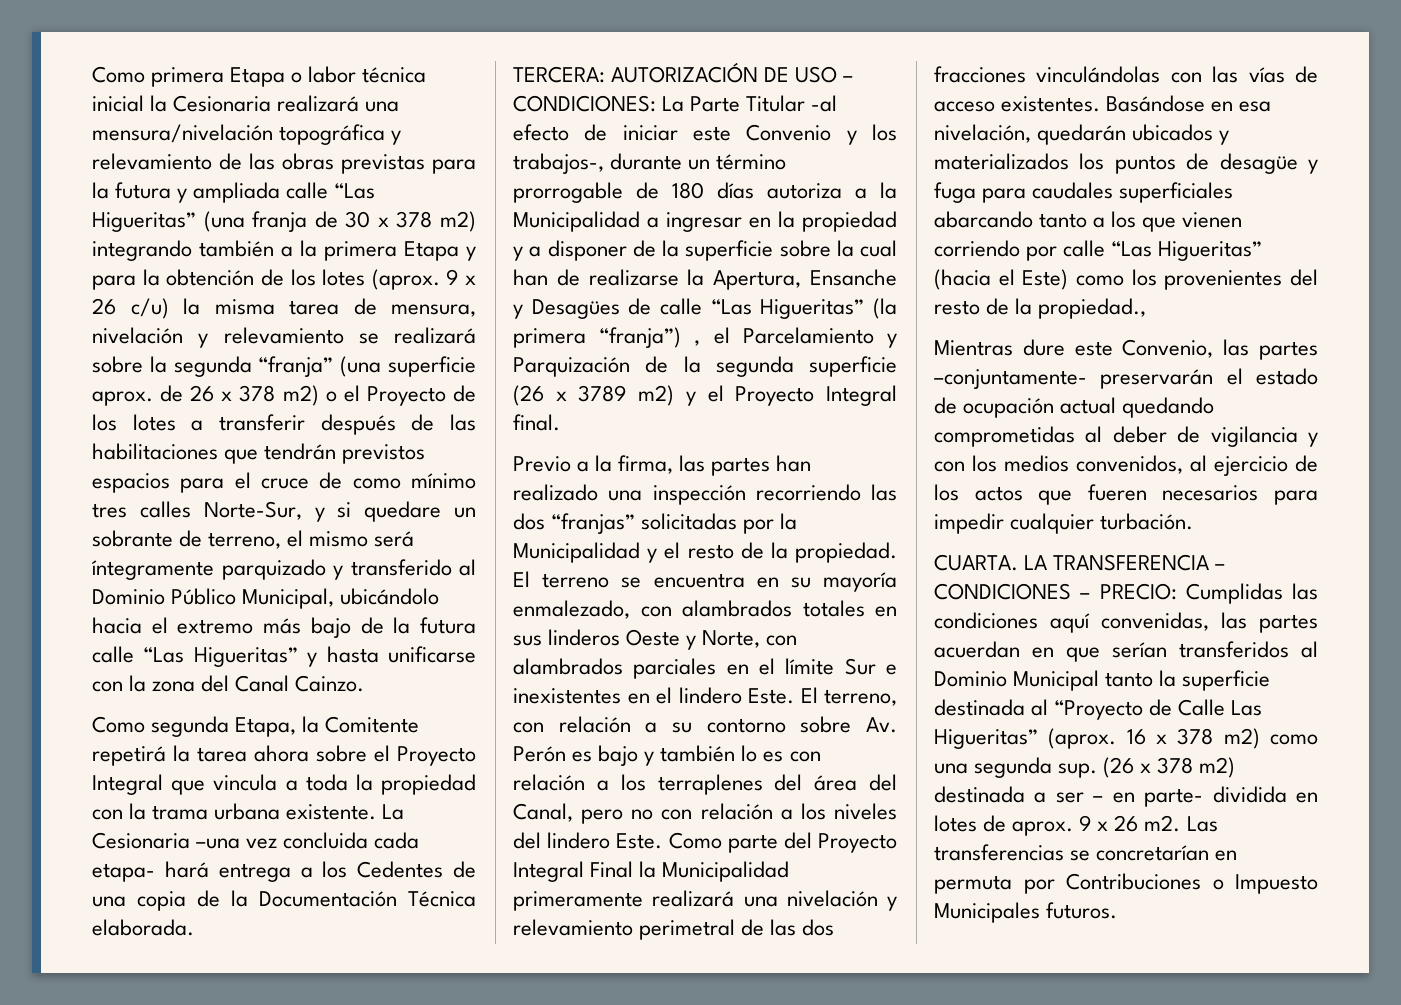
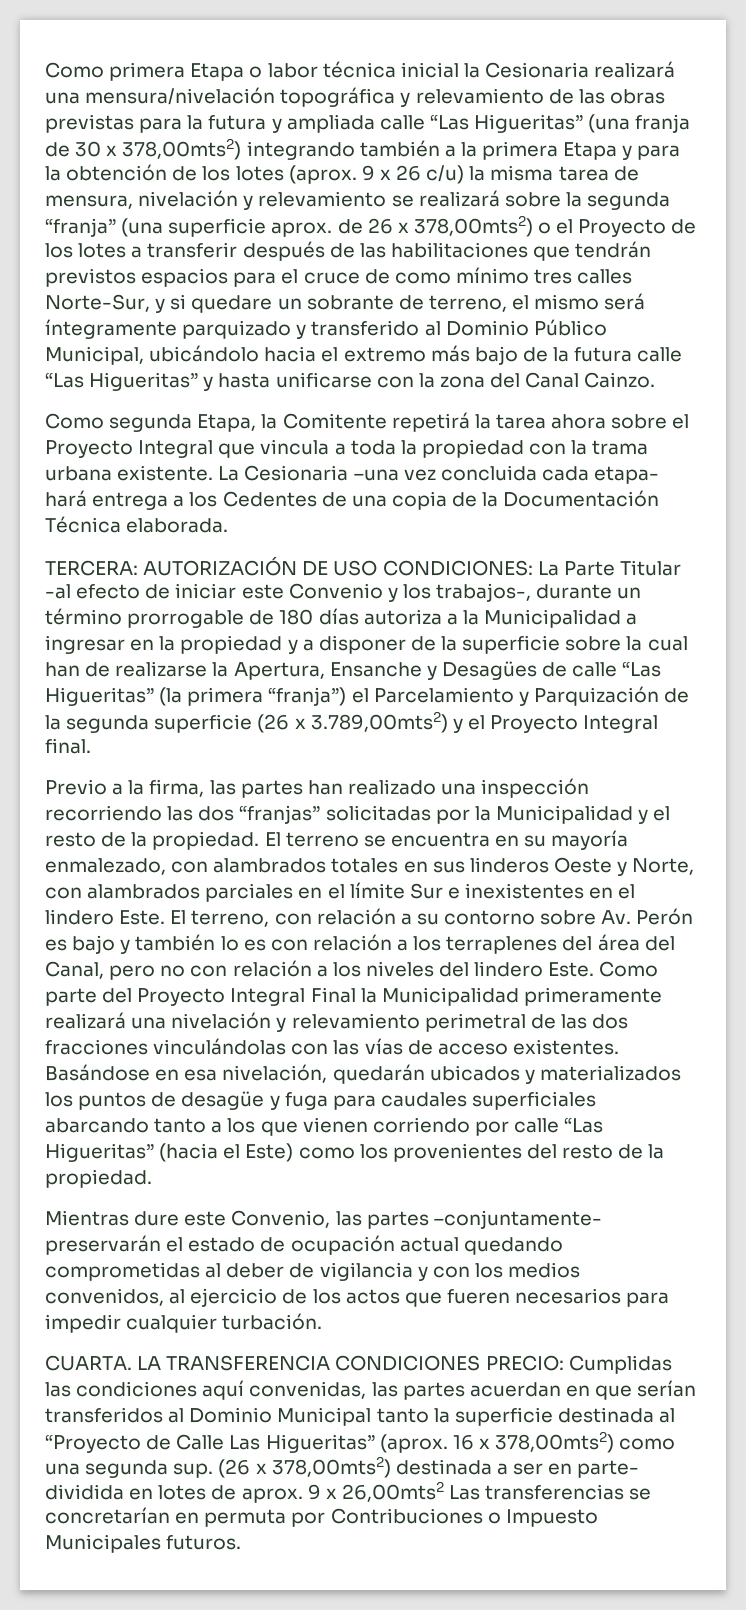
[396,211,476,232] 378 m2) -> [122,138,242,160] 378,00mts2)
[239,385,319,406] 378 m2) -> [413,215,533,237] 378,00mts2)
[843,76,854,82] – -> (378, 568) none
[694,340,701,346] , -> (347, 696) none
[578,385,675,406] 3789 m2) -> [310,711,448,733] 3.789,00mts2)
[1038,298,1147,319] propiedad., -> [45,1169,152,1188] propiedad.
[1215,564,1226,570] [934,583,1091,600] – CONDICIONES – -> [335,1355,481,1371] CONDICIONES
[1177,728,1260,749] 378 m2) -> [495,1431,615,1453] 378,00mts2)
[1157,757,1236,778] 378 m2) -> [271,1456,391,1478] 378,00mts2)
[1093,796,1104,802] – -> (544, 1469) none
[1114,815,1181,832] 26 m2. -> [341,1481,444,1502] 26,00mts2

